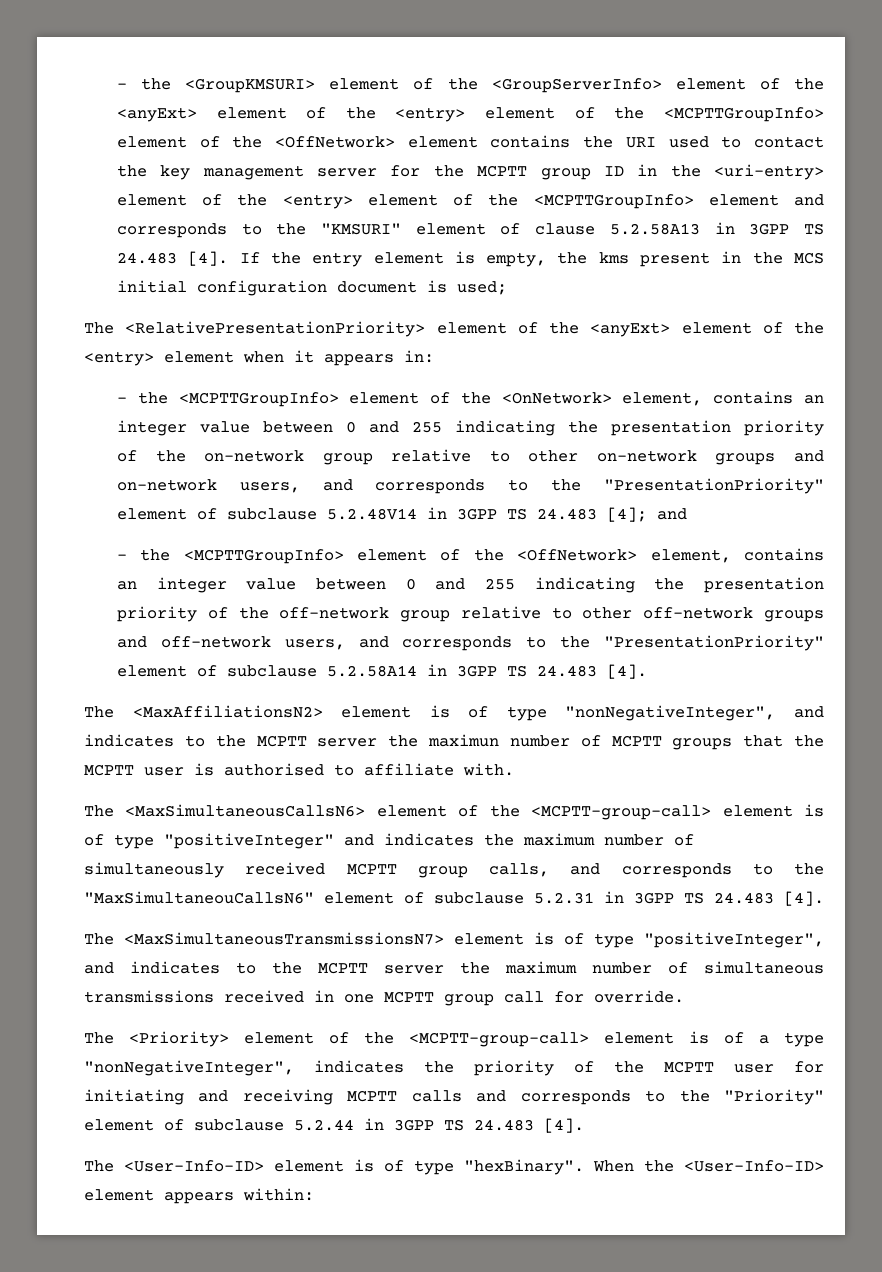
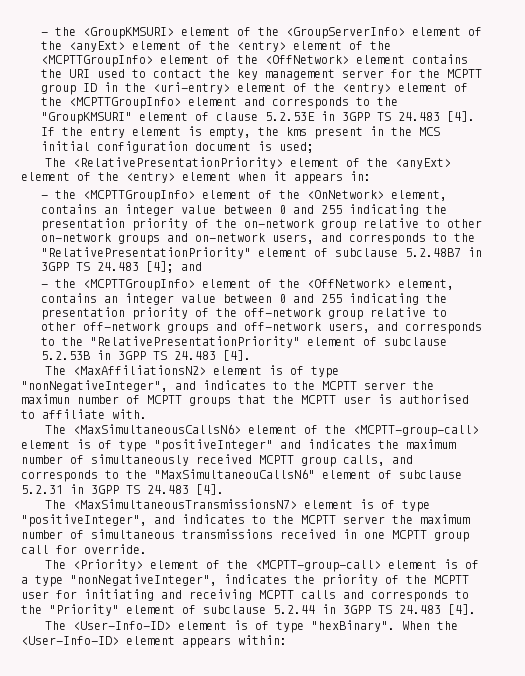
[321,223,402,235] "KMSURI" -> [40,112,132,124] "GroupKMSURI"
[609,223,700,235] 5.2.58A13 -> [264,112,315,121] 5.2.53E
[604,478,824,494] [116,508,417,520] "PresentationPriority" element of subclause 5.2.48V14 -> [40,247,461,259] "RelativePresentationPriority" element of subclause 5.2.48B7
[604,635,824,651] [116,665,417,677] "PresentationPriority" element of subclause 5.2.58A14 -> [89,336,447,348] [40,351,90,360] "RelativePresentationPriority" element of subclause 5.2.53B

